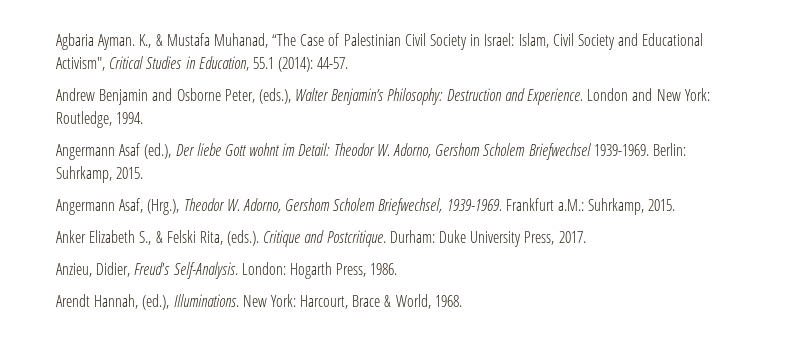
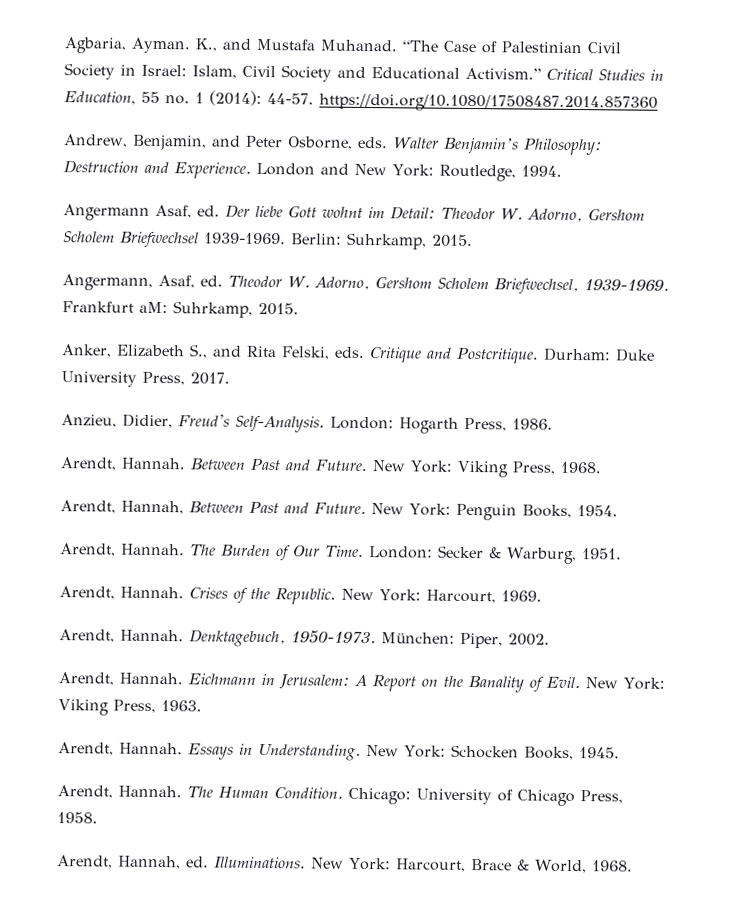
[56,33,94,50] Agbaria -> [64,37,127,54] Agbaria,
[155,33,268,48] & Mustafa Muhanad, -> [221,38,398,52] and Mustafa Muhanad.
[56,57,105,71] Activism", -> [465,67,541,80] Activism.”
[252,57,274,69] 55.1 -> [141,91,204,105] 55 no. 1
[56,88,291,105] // Andrew Benjamin and Osborne Peter, (eds.), -> [319,93,658,113] [63,134,388,151] https://doi.org/10.1080/17508487.2014.857360 // Andrew, Benjamin, and Peter Osborne, eds.
[119,143,172,159] Asaf (ed.), -> [155,204,220,219] Asaf, ed.
[56,198,180,215] Angermann Asaf, (Hrg.), -> [62,274,223,291] Angermann, Asaf, ed.
[558,198,676,215] [56,230,86,243] a.M.: Suhrkamp, 2015. // Anker -> [139,301,299,318] [61,344,112,358] aM: Suhrkamp, 2015. // Anker,
[155,230,260,246] & Felski Rita, (eds.). -> [212,345,365,360] and Rita Felski, eds.
[56,294,170,310] Arendt Hannah, (ed.), -> [60,457,601,478] [60,500,618,521] [60,543,622,565] [59,586,542,605] [59,629,550,649] [58,672,665,693] [58,699,202,716] [58,742,620,761] [57,785,623,807] [57,812,98,824] [57,855,209,870] Arendt, Hannah. Between Past and Future. New York: Viking Press, 1968. // Arendt, Hannah, Between Past and Future. New York: Penguin Books, 1954. // Arendt, Hannah. The Burden of Our Time. London: Secker & Warburg, 1951. // Arendt, Hannah. Crises of the Republic. New York: Harcourt, 1969. // Arendt, Hannah. Denktagebuch, 1950-1973. München: Piper, 2002. // Arendt, Hannah. Eichmann in Jerusalem: A Report on the Banality of Evil. New York: Viking Press, 1963. // Arendt, Hannah. Essays in Understanding. New York: Schocken Books, 1945. // Arendt, Hannah. The Human Condition. Chicago: University of Chicago Press, 1958. // Arendt, Hannah, ed.

